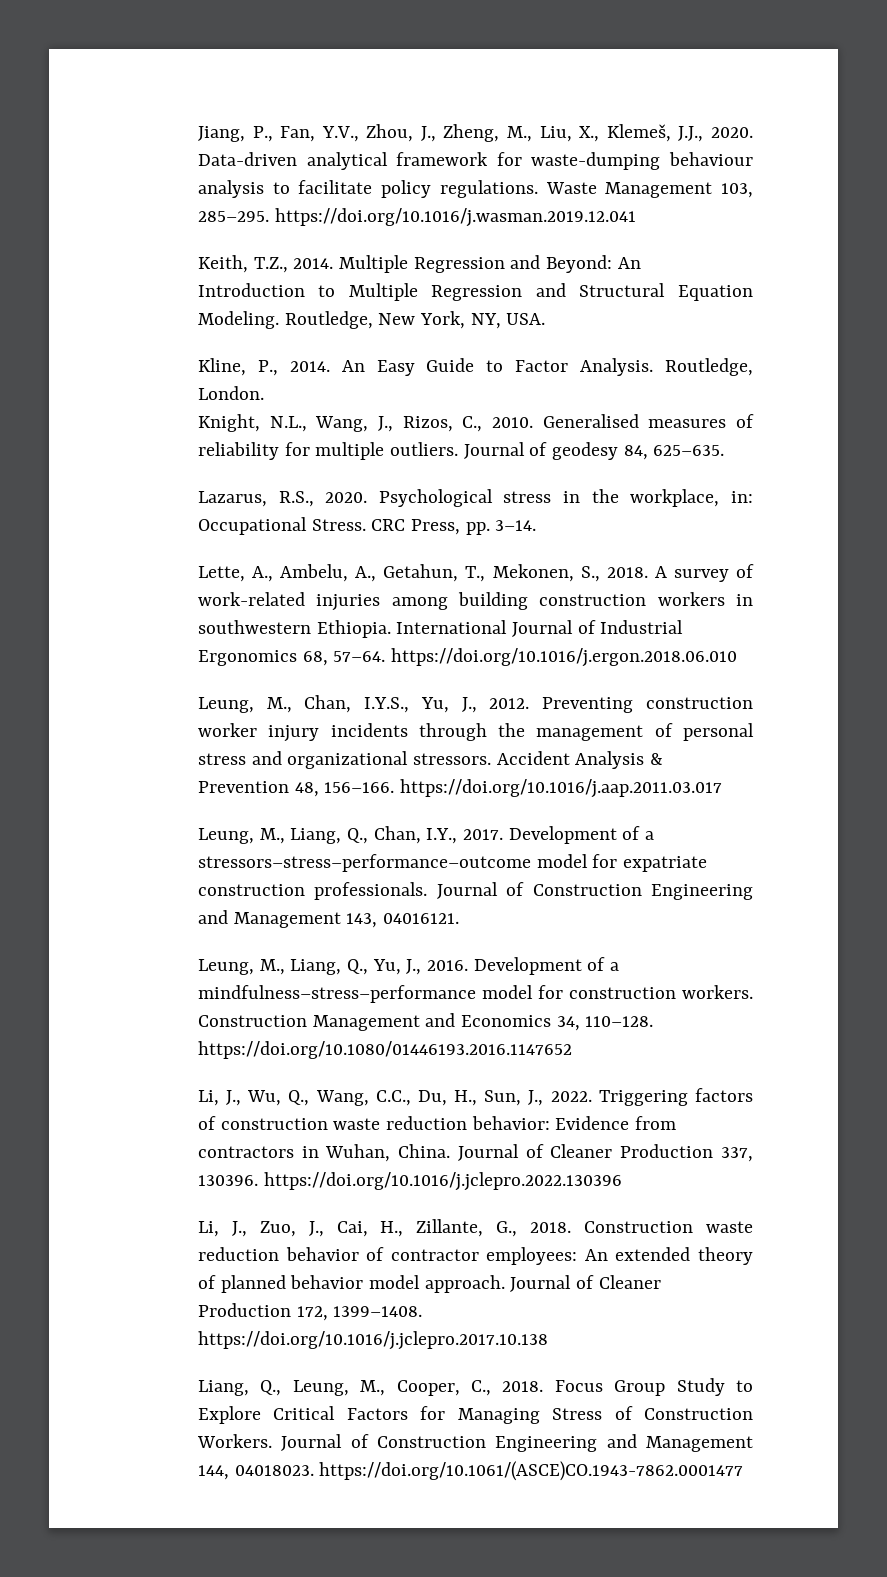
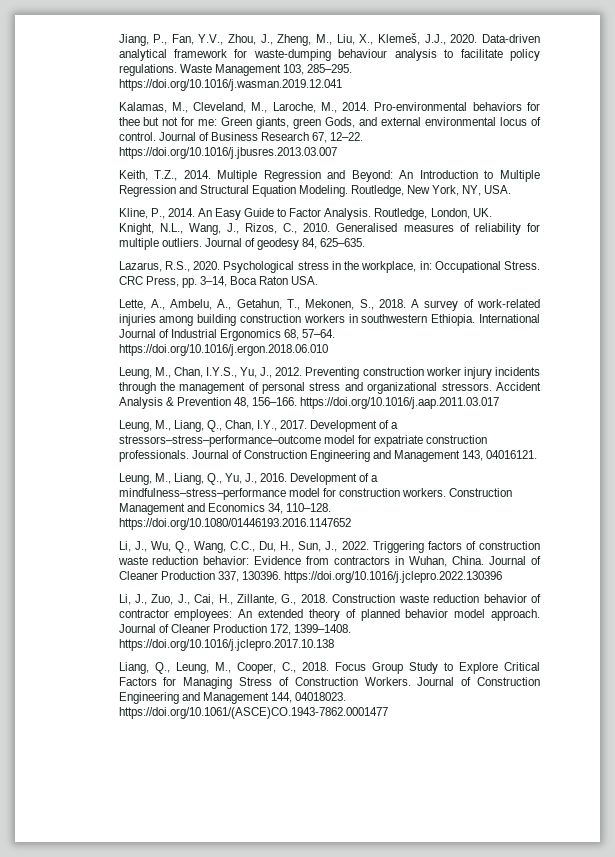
(636, 217) none -> [118,102,540,113] [118,117,541,129] [118,132,364,143] [118,147,337,159] // Kalamas, M., Cleveland, M., Laroche, M., 2014. Pro-environmental behaviors for thee but not for me: Green giants, green Gods, and external environmental locus of control. Journal of Business Research 67, 12–22. https://doi.org/10.1016/j.jbusres.2013.03.007
[197,386,264,400] London. -> [430,208,492,219] London, UK.
[495,520,537,531] 3–14. -> [199,276,319,287] 3–14, Boca Raton USA.

